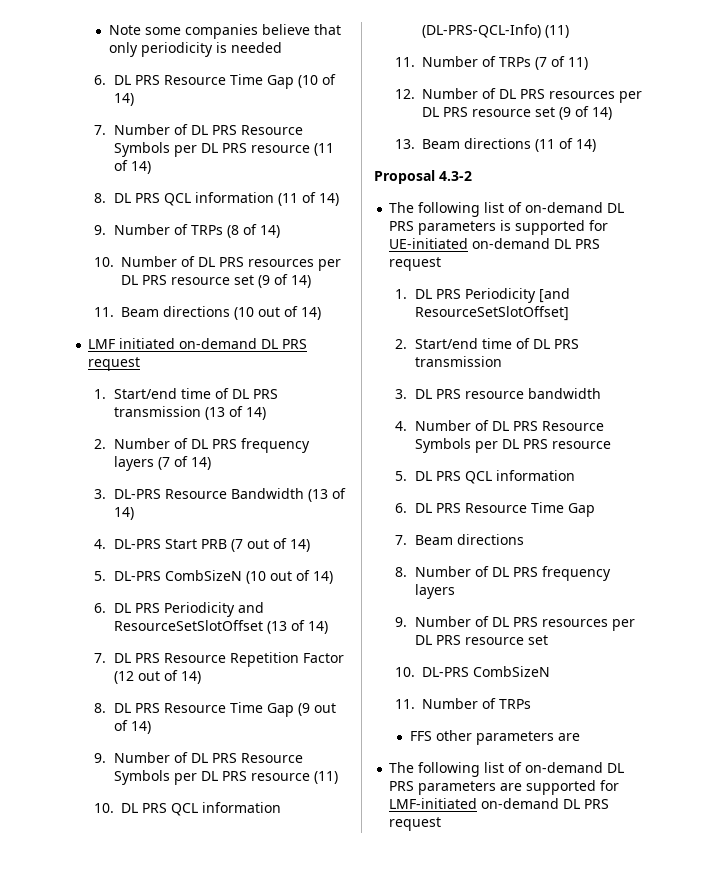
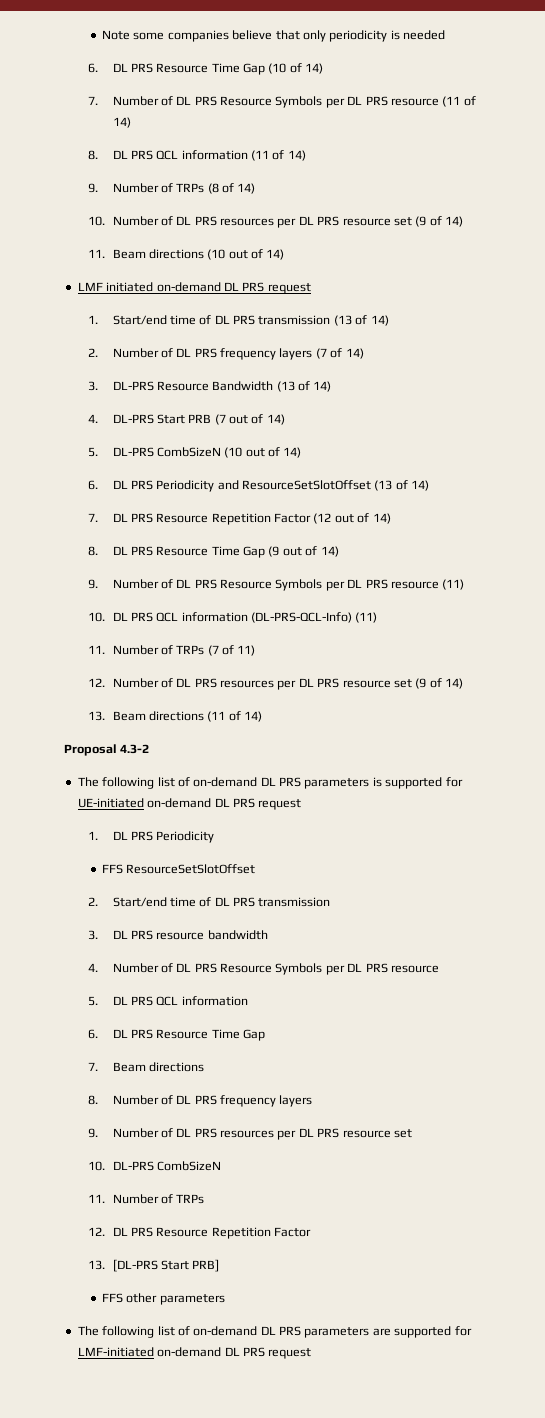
[539,288,571,303] [415,306,570,321] [and ResourceSetSlotOffset] -> [102,864,256,874] // FFS ResourceSetSlotOffset
(531, 704) none -> [88,1227,312,1239] [88,1259,220,1272] // 12. DL PRS Resource Repetition Factor // 13. [DL-PRS Start PRB]
[558,733,581,741] are -> (225, 1299) none

